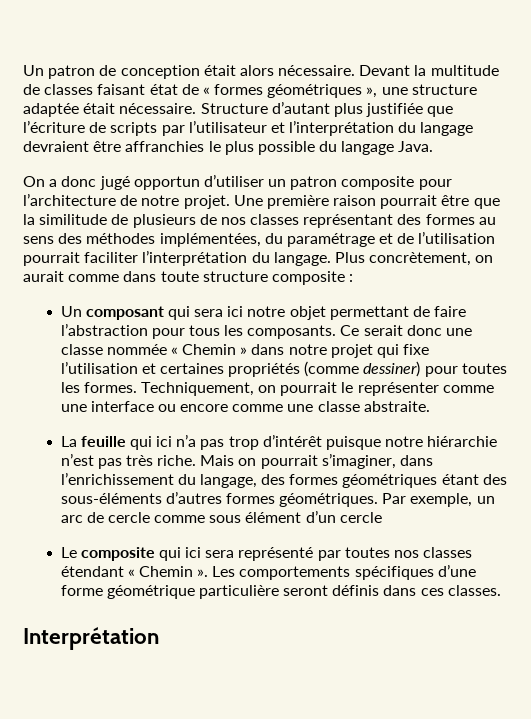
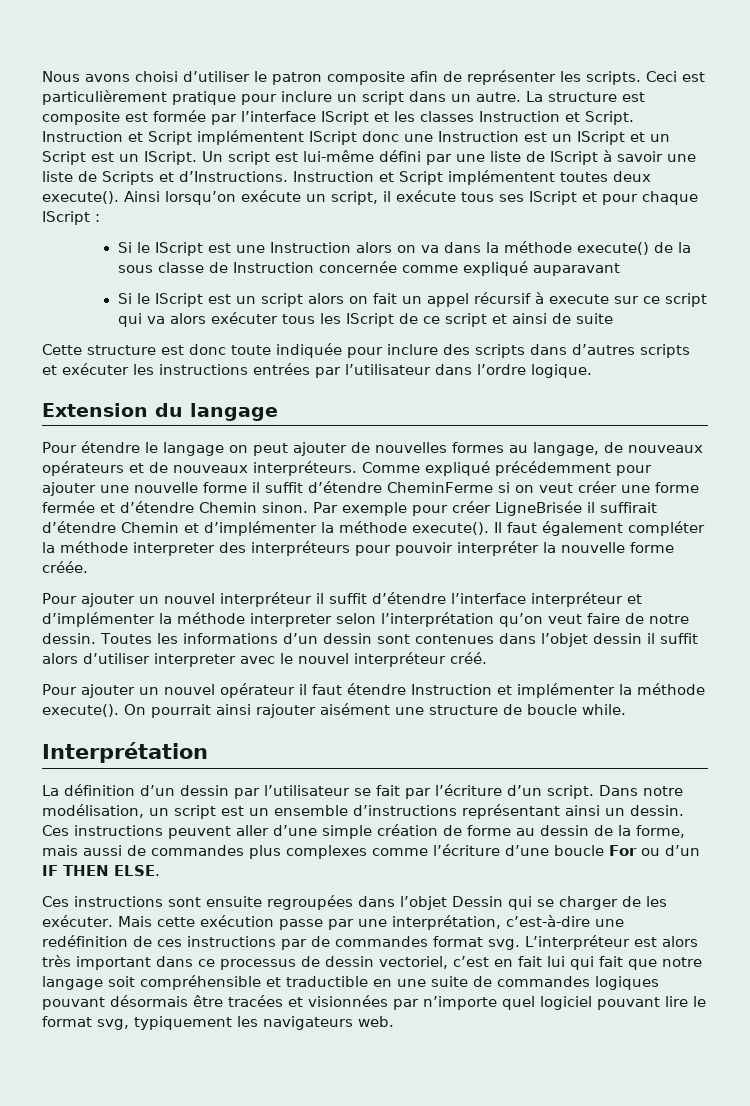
[23,65,499,79] [23,84,477,98] [23,101,454,117] [23,120,474,136] [23,141,434,155] [23,174,452,190] [23,193,500,209] [23,214,496,228] [23,231,496,247] [23,250,494,266] [23,271,354,285] [60,306,467,320] [60,323,473,339] [60,344,430,358] [60,361,507,377] [60,382,494,396] [60,401,430,412] [60,434,498,450] [60,453,434,469] [60,472,507,488] [60,491,495,507] [60,510,382,523] [60,547,473,561] [60,564,476,580] [60,585,501,599] [23,627,159,650] Un patron de conception était alors nécessaire. Devant la multitude de classes faisant état de « formes géométriques », une structure adaptée était nécessaire. Structure d’autant plus justifiée que l’écriture de scripts par l’utilisateur et l’interprétation du langage devraient être affranchies le plus possible du langage Java. // On a donc jugé opportun d’utiliser un patron composite pour l’architecture de notre projet. Une première raison pourrait être que la similitude de plusieurs de nos classes représentant des formes au sens des méthodes implémentées, du paramétrage et de l’utilisation pourrait faciliter l’interprétation du langage. Plus concrètement, on aurait comme dans toute structure composite : // Un composant qui sera ici notre objet permettant de faire l’abstraction pour tous les composants. Ce serait donc une classe nommée « Chemin » dans notre projet qui fixe l’utilisation et certaines propriétés (comme dessiner) pour toutes les formes. Techniquement, on pourrait le représenter comme une interface ou encore comme une classe abstraite. // La feuille qui ici n’a pas trop d’intérêt puisque notre hiérarchie n’est pas très riche. Mais on pourrait s’imaginer, dans l’enrichissement du langage, des formes géométriques étant des sous-éléments d’autres formes géométriques. Par exemple, un arc de cercle comme sous élément d’un cercle // Le composite qui ici sera représenté par toutes nos classes étendant « Chemin ». Les comportements spécifiques d’une forme géométrique particulière seront définis dans ces classes. // Interprétation -> [42,70,705,85] [42,90,645,105] [42,110,634,125] [42,130,670,145] [42,150,696,165] [42,170,651,185] [42,190,698,205] [42,211,100,225] [117,241,691,256] [117,261,620,276] [117,292,707,307] [117,312,613,327] [42,343,690,358] [42,363,592,378] [42,403,278,421] [42,441,703,456] [42,461,652,476] [42,481,699,496] [42,501,657,516] [42,521,705,536] [42,541,674,556] [42,561,88,573] [42,592,642,607] [42,612,689,627] [42,633,698,647] [42,652,487,667] [42,683,705,698] [42,703,626,718] [42,742,208,763] [42,784,683,799] [42,804,684,819] [42,824,685,839] [42,844,700,859] [42,865,160,876] [42,895,667,910] [42,915,624,930] [42,935,698,950] [42,955,702,970] [42,975,659,990] [42,995,706,1010] [42,1016,394,1030] Nous avons choisi d’utiliser le patron composite afin de représenter les scripts. Ceci est particulièrement pratique pour inclure un script dans un autre. La structure est composite est formée par l’interface IScript et les classes Instruction et Script. Instruction et Script implémentent IScript donc une Instruction est un IScript et un Script est un IScript. Un script est lui-même défini par une liste de IScript à savoir une liste de Scripts et d’Instructions. Instruction et Script implémentent toutes deux execute(). Ainsi lorsqu’on exécute un script, il exécute tous ses IScript et pour chaque IScript : // Si le IScript est une Instruction alors on va dans la méthode execute() de la sous classe de Instruction concernée comme expliqué auparavant // Si le IScript est un script alors on fait un appel récursif à execute sur ce script qui va alors exécuter tous les IScript de ce script et ainsi de suite // Cette structure est donc toute indiquée pour inclure des scripts dans d’autres scripts et exécuter les instructions entrées par l’utilisateur dans l’ordre logique. // Extension du langage // Pour étendre le langage on peut ajouter de nouvelles formes au langage, de nouveaux opérateurs et de nouveaux interpréteurs. Comme expliqué précédemment pour ajouter une nouvelle forme il suffit d’étendre CheminFerme si on veut créer une forme fermée et d’étendre Chemin sinon. Par exemple pour créer LigneBrisée il suffirait d’étendre Chemin et d’implémenter la méthode execute(). Il faut également compléter la méthode interpreter des interpréteurs pour pouvoir interpréter la nouvelle forme créée. // Pour ajouter un nouvel interpréteur il suffit d’étendre l’interface interpréteur et d’implémenter la méthode interpreter selon l’interprétation qu’on veut faire de notre dessin. Toutes les informations d’un dessin sont contenues dans l’objet dessin il suffit alors d’utiliser interpreter avec le nouvel interpréteur créé. // Pour ajouter un nouvel opérateur il faut étendre Instruction et implémenter la méthode execute(). On pourrait ainsi rajouter aisément une structure de boucle while. // Interprétation // La définition d’un dessin par l’utilisateur se fait par l’écriture d’un script. Dans notre modélisation, un script est un ensemble d’instructions représentant ainsi un dessin. Ces instructions peuvent aller d’une simple création de forme au dessin de la forme, mais aussi de commandes plus complexes comme l’écriture d’une boucle For ou d’un IF THEN ELSE. // Ces instructions sont ensuite regroupées dans l’objet Dessin qui se charger de les exécuter. Mais cette exécution passe par une interprétation, c’est-à-dire une redéfinition de ces instructions par de commandes format svg. L’interpréteur est alors très important dans ce processus de dessin vectoriel, c’est en fait lui qui fait que notre langage soit compréhensible et traductible en une suite de commandes logiques pouvant désormais être tracées et visionnées par n’importe quel logiciel pouvant lire le format svg, typiquement les navigateurs web.

